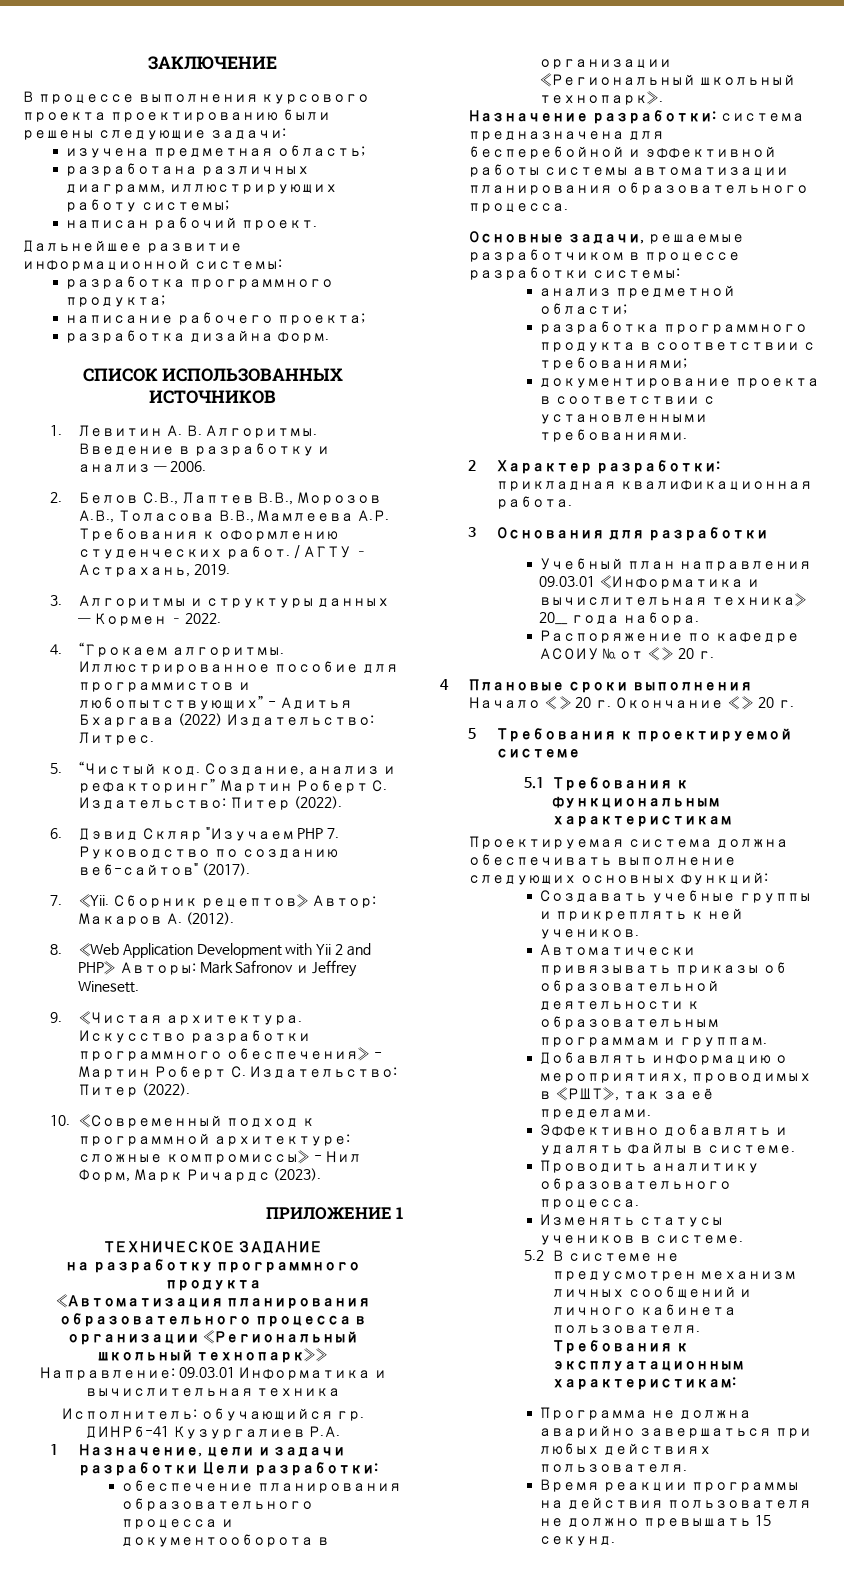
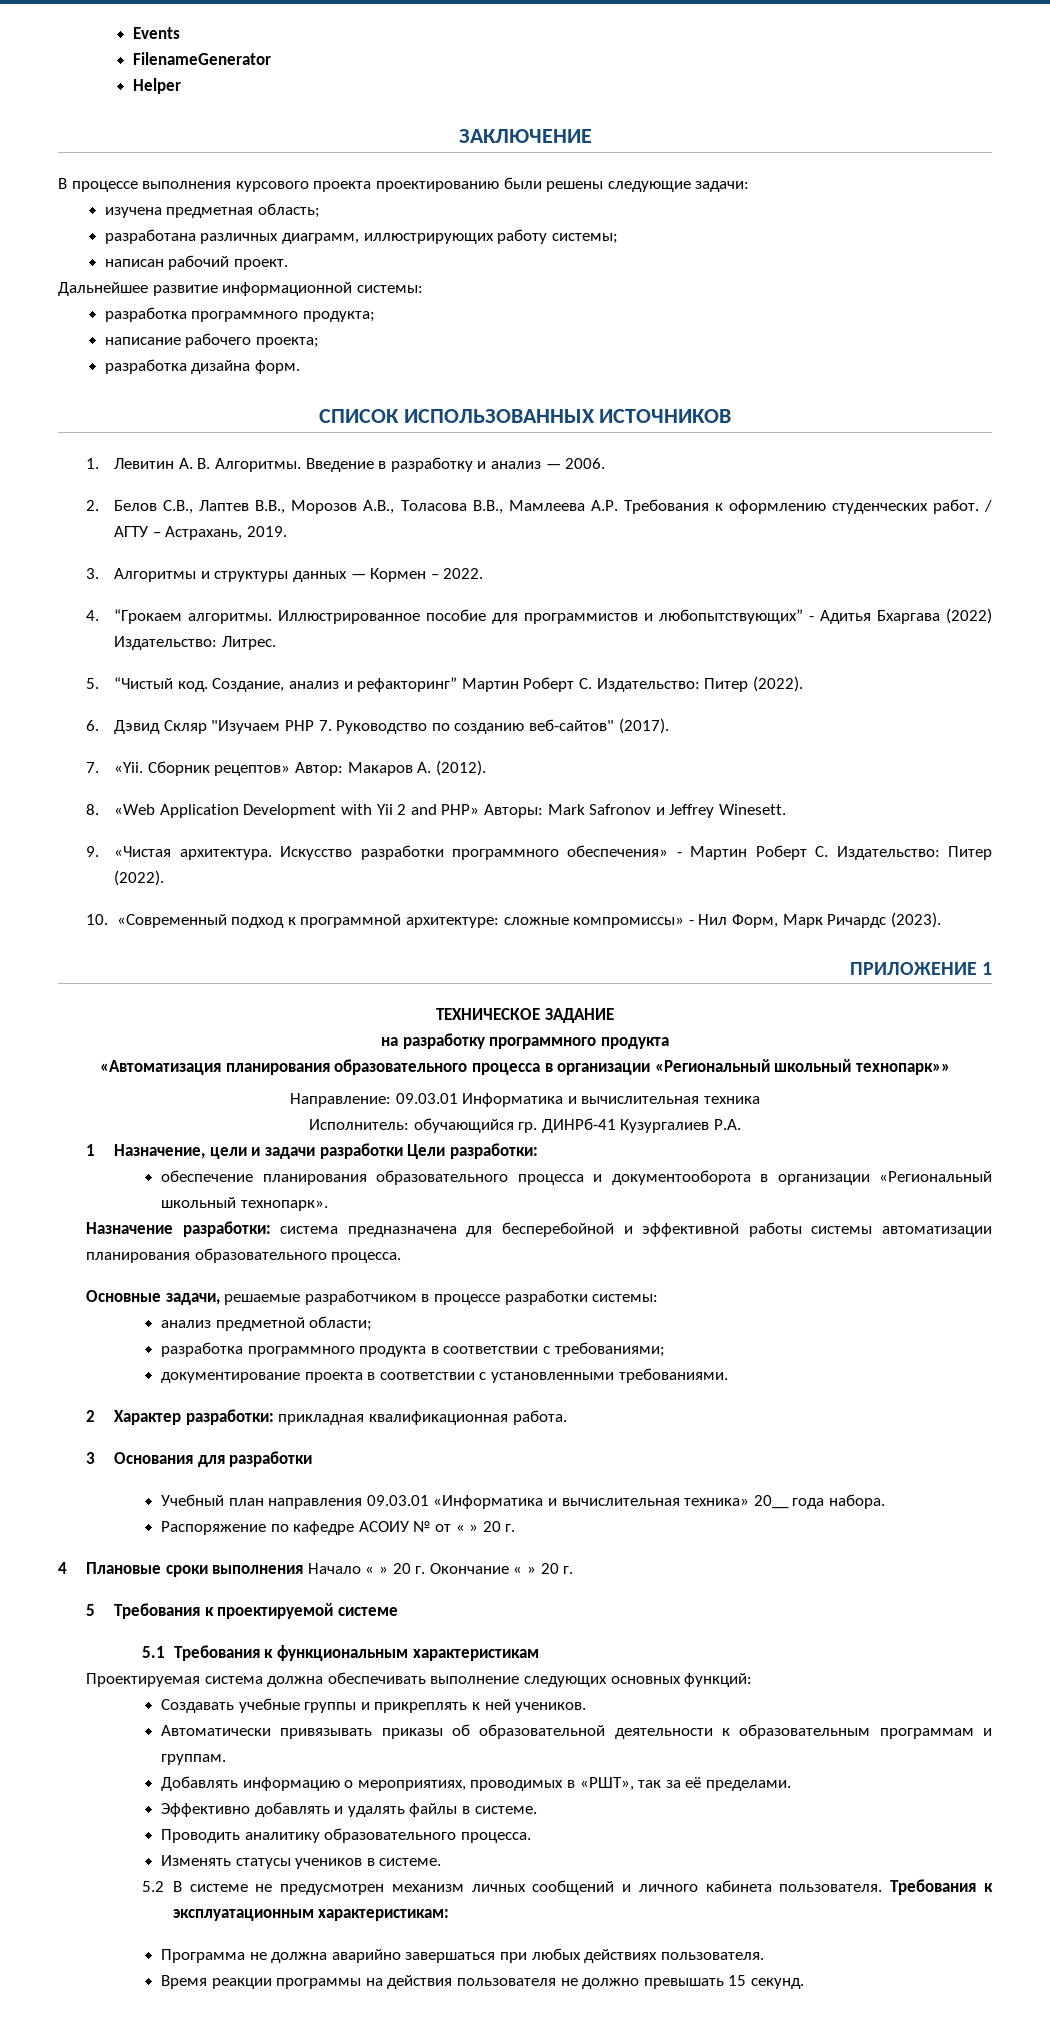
(148, 63) none -> [132,27,180,39] [132,52,271,65] [132,78,181,94] Events // FilenameGenerator // Helper //

